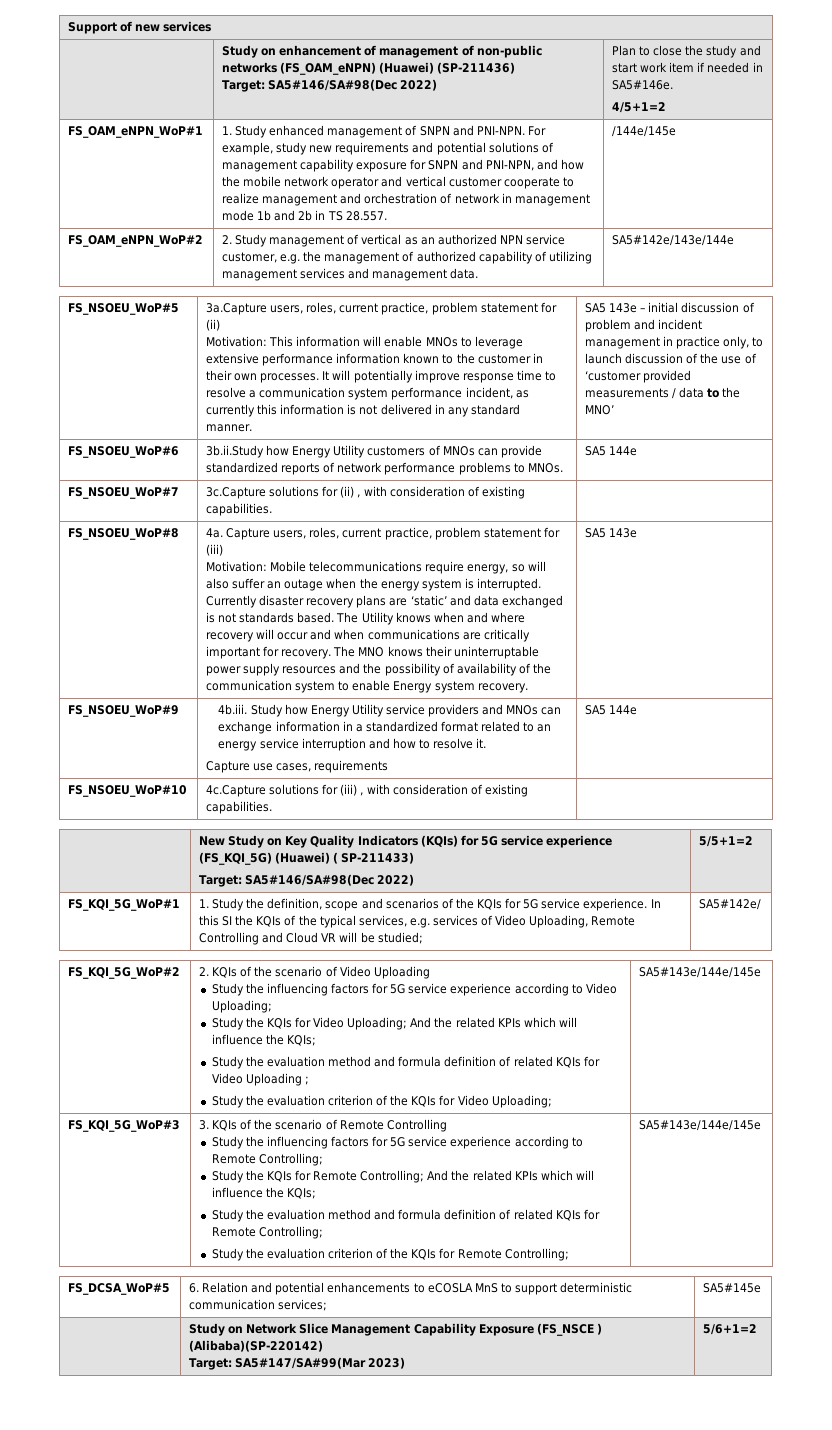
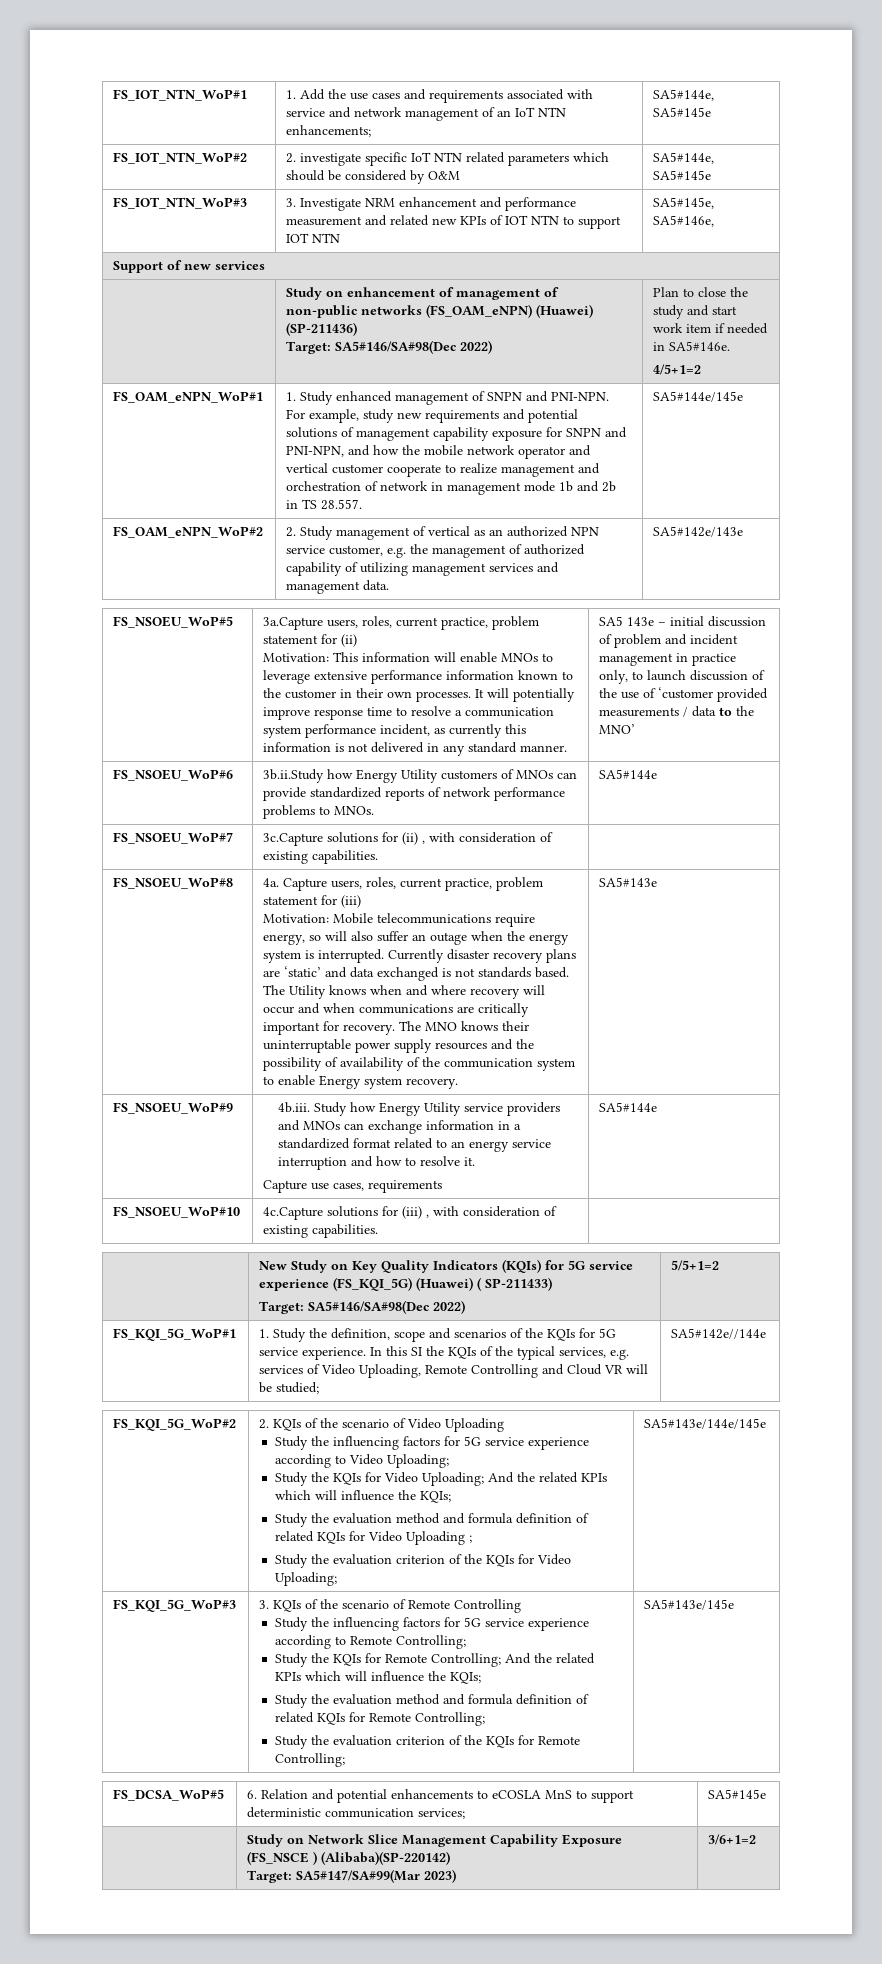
(68, 28) none -> [113,89,248,101] [286,89,594,103] [286,107,567,121] [286,125,372,137] [653,89,715,101] [653,107,712,117] [113,152,248,164] [286,152,610,166] [286,170,461,184] [653,152,715,164] [653,170,712,180] [113,197,248,209] [286,197,577,211] [286,215,622,229] [286,233,341,243] [653,197,715,209] [653,215,715,227] FS_IOT_NTN_WoP#1 | 1. Add the use cases and requirements associated with service and network management of an IoT NTN enhancements; | SA5#144e, SA5#145e // FS_IOT_NTN_WoP#2 | 2. investigate specific IoT NTN related parameters which should be considered by O&M | SA5#144e, SA5#145e // FS_IOT_NTN_WoP#3 | 3. Investigate NRM enhancement and performance measurement and related new KPIs of IOT NTN to support IOT NTN | SA5#145e, SA5#146e, //
[612,126,677,137] /144e/145e -> [653,391,744,402] SA5#144e/145e
[612,235,735,246] SA5#142e/143e/144e -> [653,526,744,537] SA5#142e/143e
[585,446,638,456] SA5 144e -> [599,769,658,779] SA5#144e
[585,528,638,538] SA5 143e -> [599,877,658,887] SA5#143e
[585,705,638,715] SA5 144e -> [599,1102,658,1112] SA5#144e
[699,899,762,910] SA5#142e/ -> [671,1328,767,1339] SA5#142e//144e
[639,1120,762,1131] SA5#143e/144e/145e -> [644,1599,735,1610] SA5#143e/145e
[703,1324,758,1335] 5/6+1=2 -> [708,1834,757,1845] 3/6+1=2

